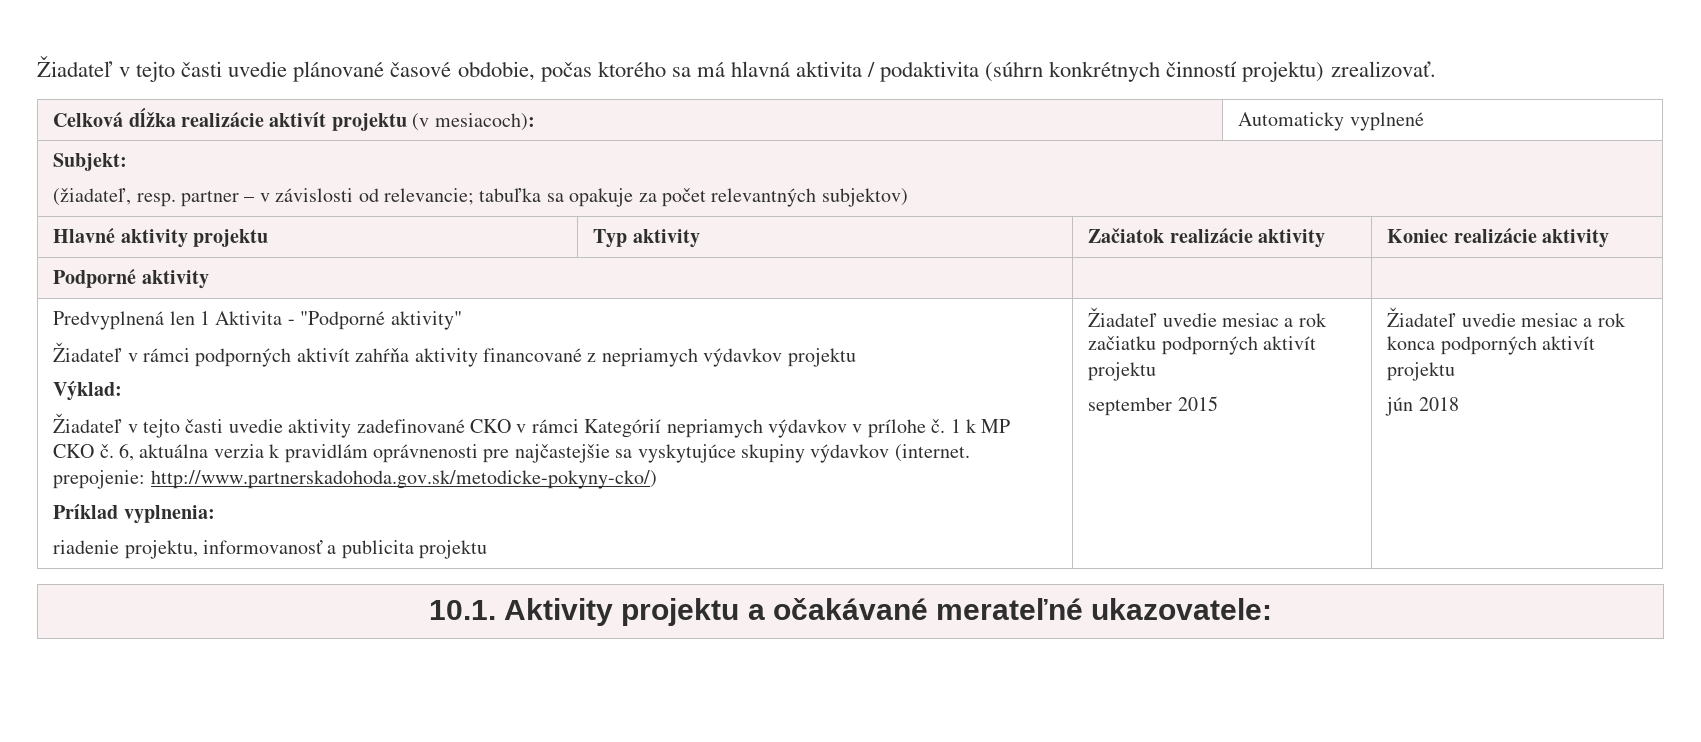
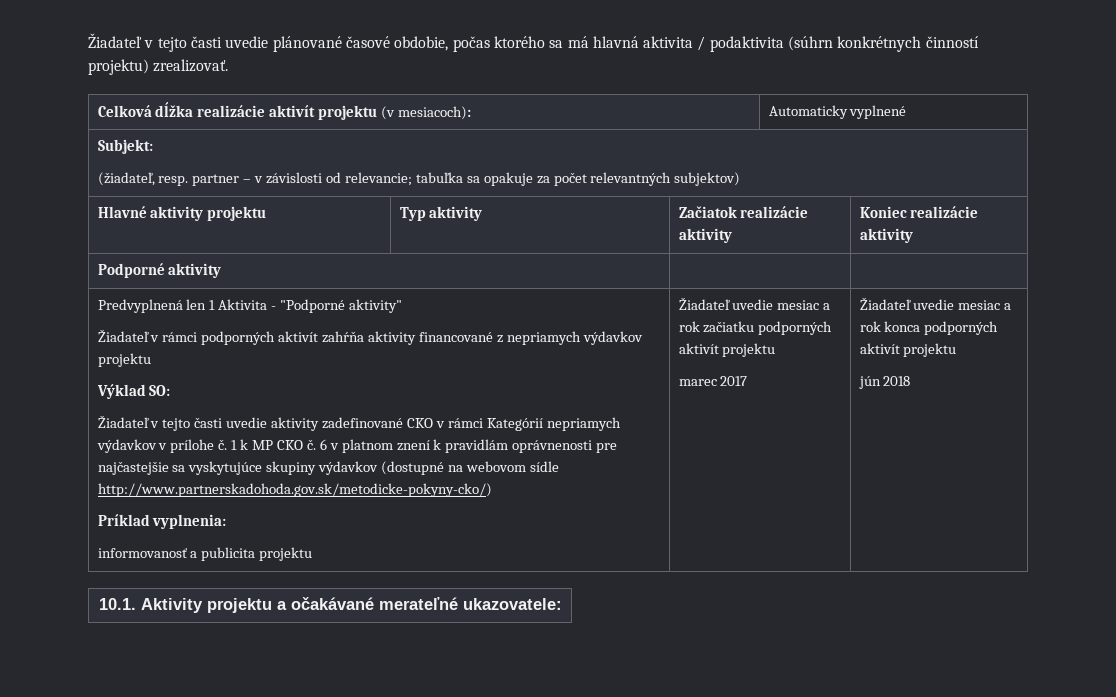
[53,380,123,401] Výklad: -> [96,384,171,399] Výklad SO:
[119,443,264,461] 6, aktuálna verzia -> [319,439,430,453] 6 v platnom znení
[894,444,970,462] [53,470,146,489] (internet. prepojenie: -> [381,461,559,475] (dostupné na webovom sídle
[53,540,198,559] riadenie projektu, -> (227, 521) none
[1088,396,1218,416] september 2015 -> [678,376,748,386] marec 2017

